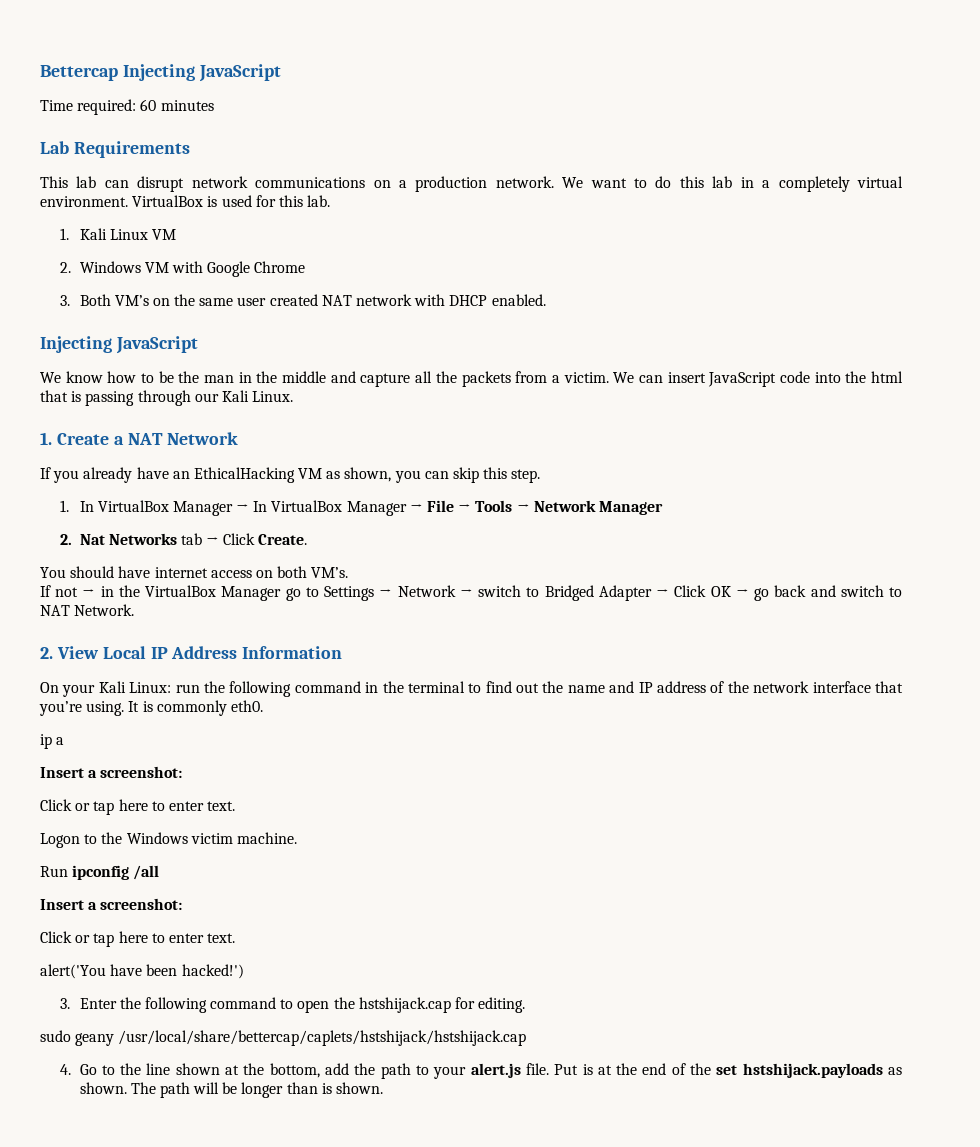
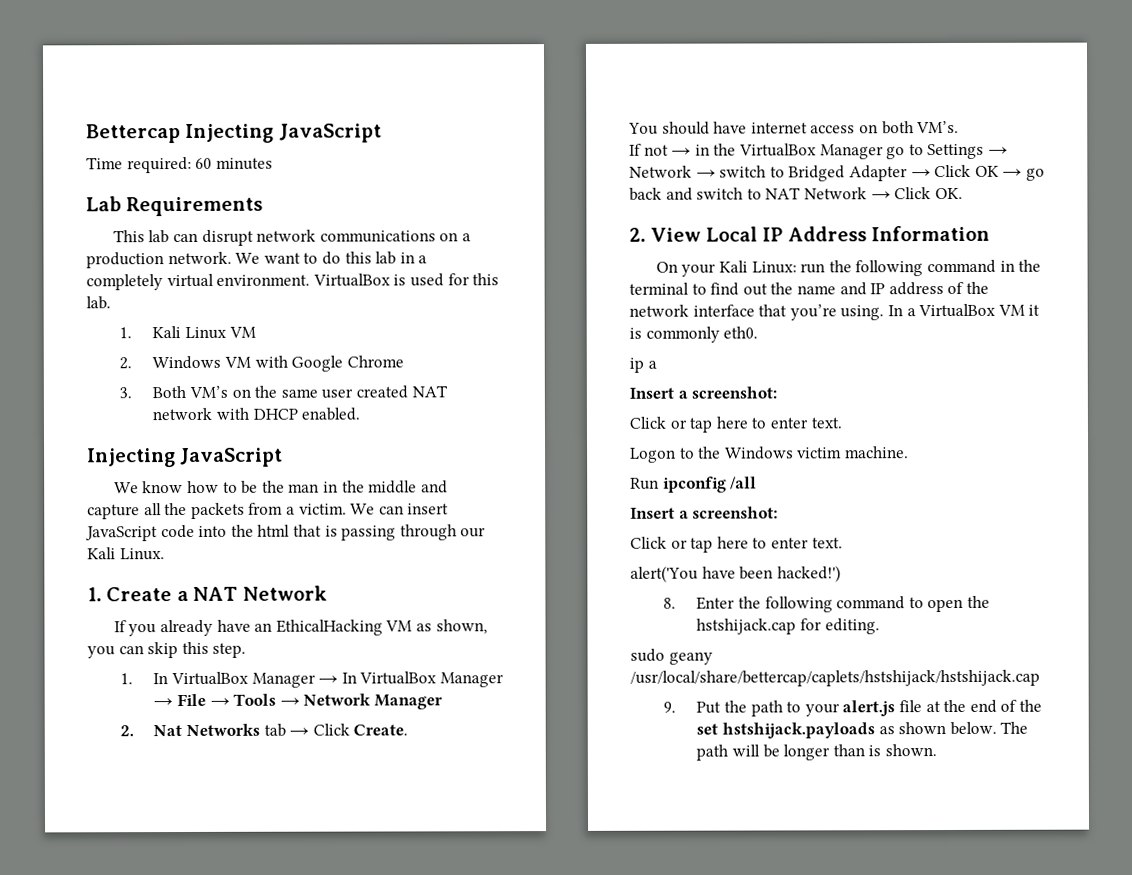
[74,604,135,616] Network. -> [803,187,963,200] Network → Click OK.
[128,701,140,712] It -> [887,303,1041,318] In a VirtualBox VM it
[59,998,70,1009] 3. -> [663,597,677,609] 8.
[59,1063,350,1078] 4. Go to the line shown at the bottom, add -> [663,701,722,714] 9. Put
[525,1063,593,1075] file. Put is -> [898,700,922,713] file
[79,1082,127,1094] shown. -> [898,721,997,735] shown below.

